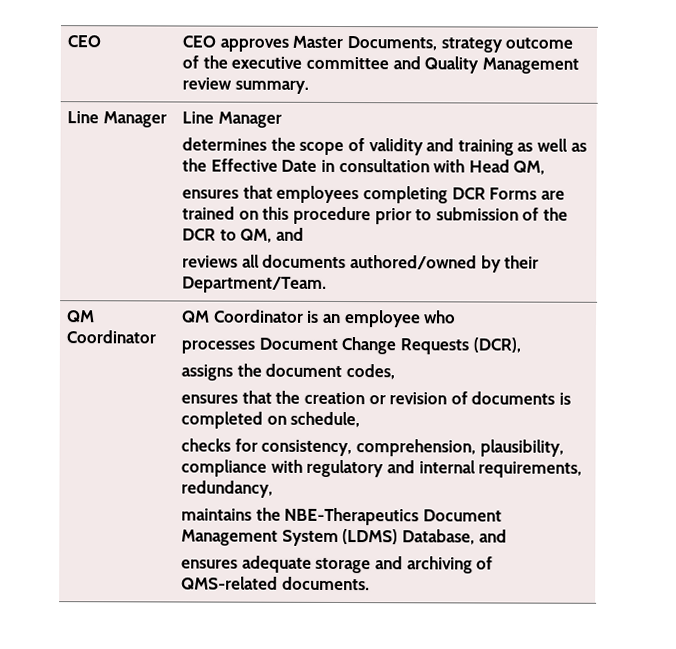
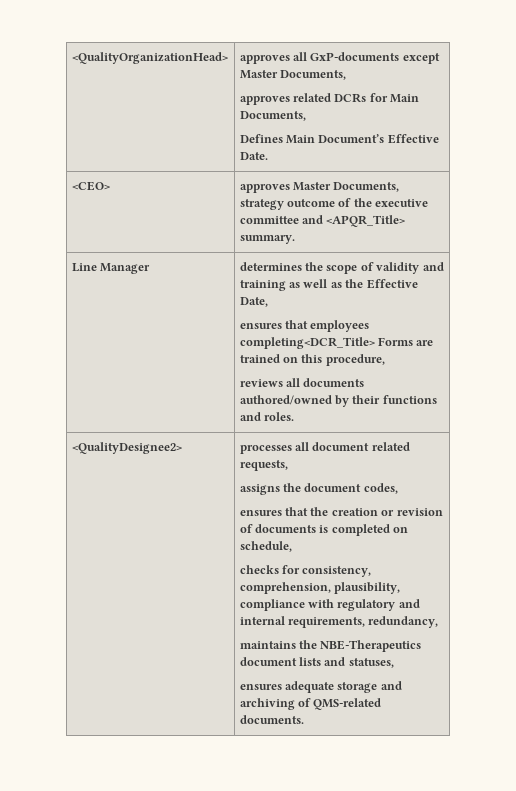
[67,35,102,48] [182,35,217,48] CEO | CEO -> [71,52,228,64] [239,52,440,64] [239,70,347,80] [239,93,420,105] [239,111,306,121] [239,134,439,144] [239,152,268,160] [71,181,110,191] <QualityOrganizationHead> | approves all GxP-documents except Master Documents, // approves related DCRs for Main Documents, // Defines Main Document’s Effective Date. // <CEO> |
[424,56,579,74] [182,77,233,90] Quality Management review -> [326,215,406,227] <APQR_Title>
[182,111,282,128] Line Manager // -> (151, 268) none
[281,159,546,175] Date in consultation with Head QM, -> [239,297,268,307] Date,
[363,186,486,204] completing DCR -> [239,337,375,349] completing<DCR_Title>
[293,206,568,225] [182,227,305,243] procedure prior to submission of the DCR to QM, and -> [325,354,385,366] procedure,
[182,276,328,293] [67,310,96,323] [66,330,157,344] [182,309,457,328] [181,337,521,355] Department/Team. // QM Coordinator | QM Coordinator is an employee who // processes Document Change Requests (DCR), -> [382,395,437,404] [239,412,295,421] [71,442,182,454] [239,442,410,454] [239,460,288,471] functions and roles. // <QualityDesignee2> | processes all document related requests,
[423,509,503,522] [181,529,507,547] Document Management System (LDMS) Database, and -> [239,657,394,668] document lists and statuses,

